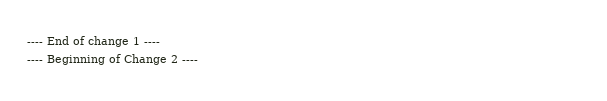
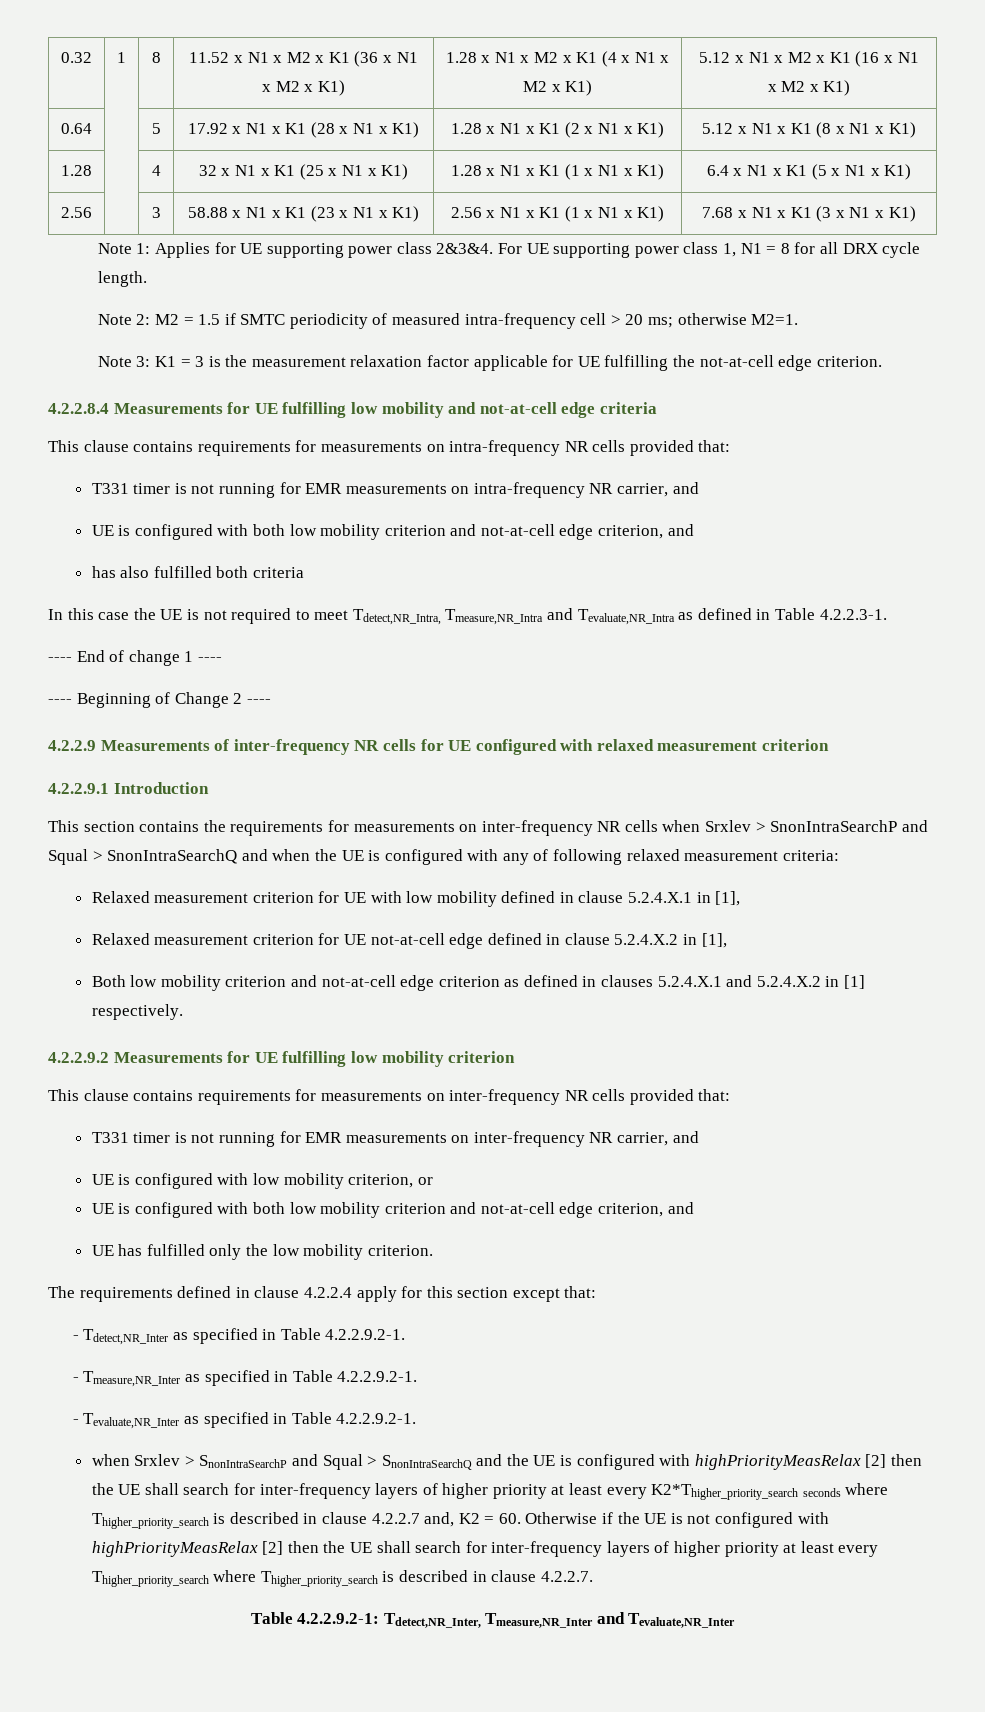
(27, 43) none -> [61,52,92,63] [117,52,126,63] [151,52,161,63] [189,51,418,67] [262,80,345,96] [445,51,670,67] [522,80,593,96] [699,51,919,67] [767,80,851,96] [61,123,92,134] [151,123,161,134] [187,122,420,138] [450,122,665,138] [702,122,916,138] [61,165,92,176] [151,165,161,176] [198,164,409,180] [450,164,665,180] [706,164,912,180] [61,207,92,218] [151,207,161,218] [187,206,420,222] [450,206,665,222] [702,206,916,222] [97,242,921,258] [97,271,147,287] [97,313,799,329] [97,355,882,371] [48,402,657,418] [48,440,731,456] [91,482,699,498] [91,524,694,540] [91,566,304,578] [48,608,887,625] 0.32 | 1 | 8 | 11.52 x N1 x M2 x K1 (36 x N1 x M2 x K1) | 1.28 x N1 x M2 x K1 (4 x N1 x M2 x K1) | 5.12 x N1 x M2 x K1 (16 x N1 x M2 x K1) // 0.64 | | 5 | 17.92 x N1 x K1 (28 x N1 x K1) | 1.28 x N1 x K1 (2 x N1 x K1) | 5.12 x N1 x K1 (8 x N1 x K1) // 1.28 | | 4 | 32 x N1 x K1 (25 x N1 x K1) | 1.28 x N1 x K1 (1 x N1 x K1) | 6.4 x N1 x K1 (5 x N1 x K1) // 2.56 | | 3 | 58.88 x N1 x K1 (23 x N1 x K1) | 2.56 x N1 x K1 (1 x N1 x K1) | 7.68 x N1 x K1 (3 x N1 x K1) // Note 1: Applies for UE supporting power class 2&3&4. For UE supporting power class 1, N1 = 8 for all DRX cycle length. // Note 2: M2 = 1.5 if SMTC periodicity of measured intra-frequency cell > 20 ms; otherwise M2=1. // Note 3: K1 = 3 is the measurement relaxation factor applicable for UE fulfilling the not-at-cell edge criterion. // 4.2.2.8.4 Measurements for UE fulfilling low mobility and not-at-cell edge criteria // This clause contains requirements for measurements on intra-frequency NR cells provided that: // T331 timer is not running for EMR measurements on intra-frequency NR carrier, and // UE is configured with both low mobility criterion and not-at-cell edge criterion, and // has also fulfilled both criteria // In this case the UE is not required to meet Tdetect,NR_Intra, Tmeasure,NR_Intra and Tevaluate,NR_Intra as defined in Table 4.2.2.3-1. //
(198, 61) none -> [48,739,830,755] [48,782,209,794] [48,820,928,836] [48,849,839,865] [91,891,741,907] [91,933,727,949] [91,975,866,991] [91,1004,183,1020] [48,1051,516,1067] [48,1089,731,1105] [91,1131,699,1147] [91,1173,433,1189] [91,1202,694,1218] [91,1244,433,1260] [48,1286,597,1302] [72,1328,406,1345] [72,1370,418,1387] [72,1412,417,1429] [91,1454,923,1470] [91,1483,889,1500] [91,1512,829,1529] [91,1541,879,1557] [91,1570,593,1587] [250,1612,736,1628] // 4.2.2.9 Measurements of inter-frequency NR cells for UE configured with relaxed measurement criterion // 4.2.2.9.1 Introduction // This section contains the requirements for measurements on inter-frequency NR cells when Srxlev > SnonIntraSearchP and Squal > SnonIntraSearchQ and when the UE is configured with any of following relaxed measurement criteria: // Relaxed measurement criterion for UE with low mobility defined in clause 5.2.4.X.1 in [1], // Relaxed measurement criterion for UE not-at-cell edge defined in clause 5.2.4.X.2 in [1], // Both low mobility criterion and not-at-cell edge criterion as defined in clauses 5.2.4.X.1 and 5.2.4.X.2 in [1] respectively. // 4.2.2.9.2 Measurements for UE fulfilling low mobility criterion // This clause contains requirements for measurements on inter-frequency NR cells provided that: // T331 timer is not running for EMR measurements on inter-frequency NR carrier, and // UE is configured with low mobility criterion, or // UE is configured with both low mobility criterion and not-at-cell edge criterion, and // UE has fulfilled only the low mobility criterion. // The requirements defined in clause 4.2.2.4 apply for this section except that: // - Tdetect,NR_Inter as specified in Table 4.2.2.9.2-1. // - Tmeasure,NR_Inter as specified in Table 4.2.2.9.2-1. // - Tevaluate,NR_Inter as specified in Table 4.2.2.9.2-1. // when Srxlev > SnonIntraSearchP and Squal > SnonIntraSearchQ and the UE is configured with highPriorityMeasRelax [2] then the UE shall search for inter-frequency layers of higher priority at least every K2*Thigher_priority_search seconds where Thigher_priority_search is described in clause 4.2.2.7 and, K2 = 60. Otherwise if the UE is not configured with highPriorityMeasRelax [2] then the UE shall search for inter-frequency layers of higher priority at least every Thigher_priority_search where Thigher_priority_search is described in clause 4.2.2.7. // Table 4.2.2.9.2-1: Tdetect,NR_Inter, Tmeasure,NR_Inter and Tevaluate,NR_Inter

